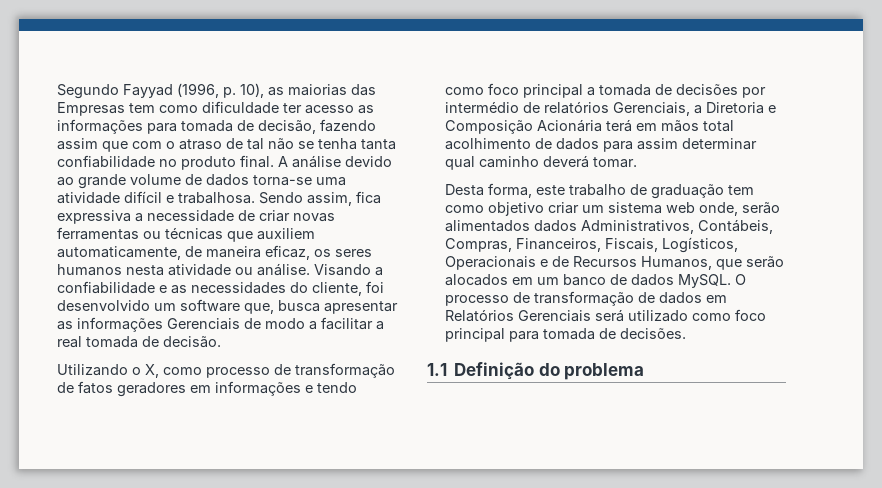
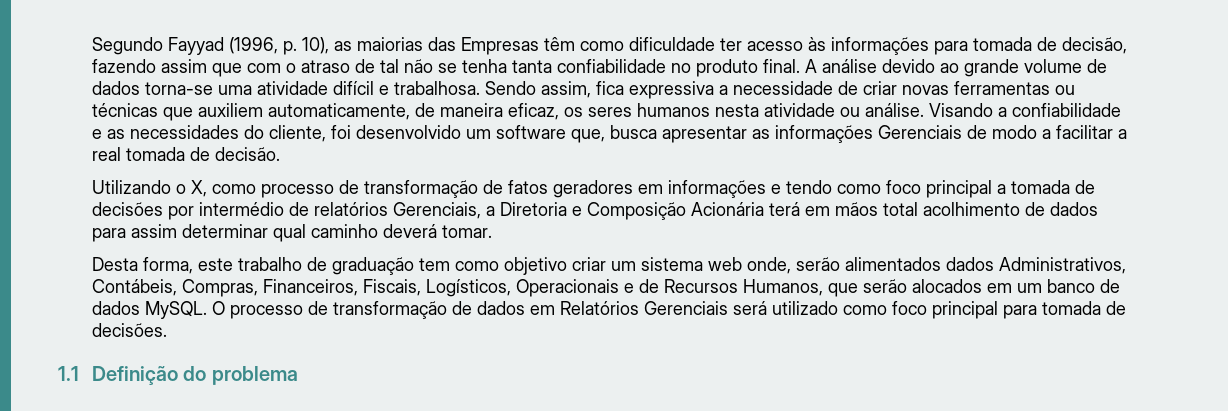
[129,103,156,113] tem -> [544,37,576,51] têm
[358,105,375,114] as -> [808,37,827,51] às

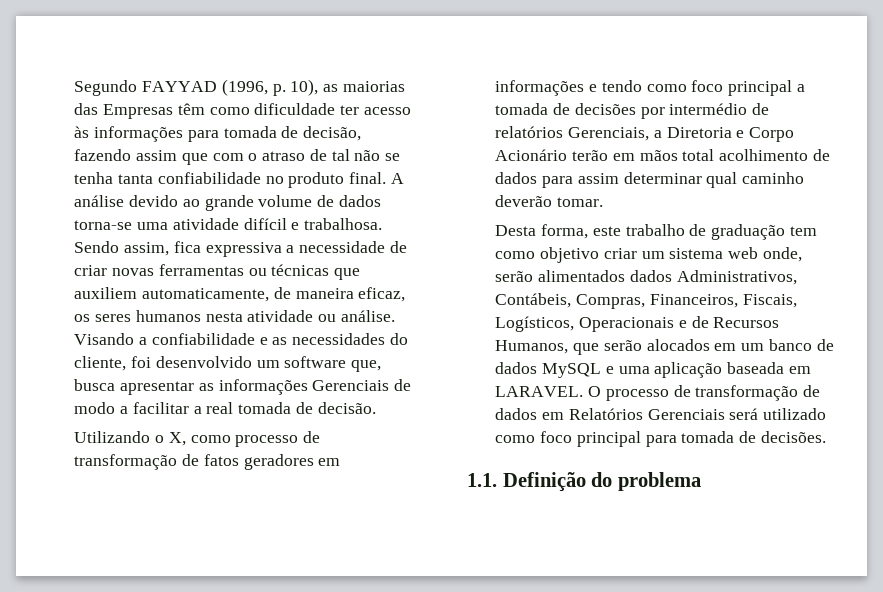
[168,37,225,55] Fayyad -> [142,81,218,92] FAYYAD
[587,202,801,220] Composição Acionária terá -> [749,127,795,142] [495,149,609,161] Corpo Acionário terão
[383,224,438,238] deverá -> [495,195,553,207] deverão
[145,301,208,319] MySQL. -> [542,362,811,378] [495,386,584,397] MySQL e uma aplicação baseada em LARAVEL.
[58,366,79,381] 1.1 -> [467,473,497,487] 1.1.

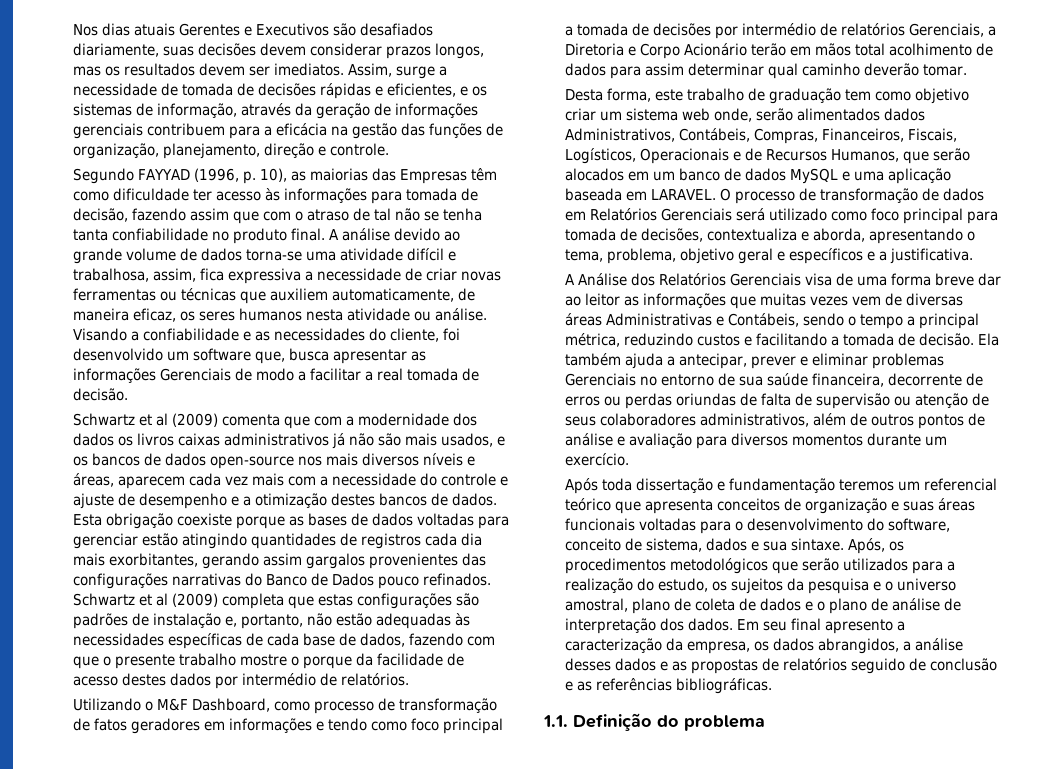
(74, 88) none -> [73,23,434,36] [73,43,485,59] [73,63,448,79] [73,83,488,99] [73,103,479,119] [73,123,504,139] [73,143,390,159] Nos dias atuais Gerentes e Executivos são desafiados diariamente, suas decisões devem considerar prazos longos, mas os resultados devem ser imediatos. Assim, surge a necessidade de tomada de decisões rápidas e eficientes, e os sistemas de informação, através da geração de informações gerenciais contribuem para a eficácia na gestão das funções de organização, planejamento, direção e controle. //
[304,218,383,230] [74,241,120,253] trabalhosa. Sendo -> [73,268,150,282] trabalhosa,
(376, 408) none -> [73,413,478,429] [73,433,506,449] [73,453,476,469] [73,473,509,489] [73,493,498,509] [73,513,510,529] [73,533,483,549] [73,553,487,569] [73,573,492,589] [73,593,480,609] [73,613,471,629] [73,633,496,649] [73,653,465,669] [73,673,410,689] // Schwartz et al (2009) comenta que com a modernidade dos dados os livros caixas administrativos já não são mais usados, e os bancos de dados open-source nos mais diversos níveis e áreas, aparecem cada vez mais com a necessidade do controle e ajuste de desempenho e a otimização destes bancos de dados. Esta obrigação coexiste porque as bases de dados voltadas para gerenciar estão atingindo quantidades de registros cada dia mais exorbitantes, gerando assim gargalos provenientes das configurações narrativas do Banco de Dados pouco refinados. Schwartz et al (2009) completa que estas configurações são padrões de instalação e, portanto, não estão adequadas às necessidades específicas de cada base de dados, fazendo com que o presente trabalho mostre o porque da facilidade de acesso destes dados por intermédio de relatórios.
[168,432,186,446] X, -> [157,698,271,712] M&F Dashboard,
[760,431,826,443] decisões. -> [641,228,976,244] [565,248,974,264] [565,273,1002,286] [565,293,964,309] [565,313,980,329] [565,333,1000,347] [565,353,945,369] [565,373,984,387] [565,393,990,409] [565,413,986,429] [565,433,948,449] [565,453,630,466] [565,478,998,494] [565,498,976,514] [565,518,951,534] [565,538,905,554] [565,558,956,574] [565,578,957,594] [565,598,962,614] [565,618,906,634] [565,638,964,654] [565,658,998,674] [565,678,773,694] decisões, contextualiza e aborda, apresentando o tema, problema, objetivo geral e específicos e a justificativa. // A Análise dos Relatórios Gerenciais visa de uma forma breve dar ao leitor as informações que muitas vezes vem de diversas áreas Administrativas e Contábeis, sendo o tempo a principal métrica, reduzindo custos e facilitando a tomada de decisão. Ela também ajuda a antecipar, prever e eliminar problemas Gerenciais no entorno de sua saúde financeira, decorrente de erros ou perdas oriundas de falta de supervisão ou atenção de seus colaboradores administrativos, além de outros pontos de análise e avaliação para diversos momentos durante um exercício. // Após toda dissertação e fundamentação teremos um referencial teórico que apresenta conceitos de organização e suas áreas funcionais voltadas para o desenvolvimento do software, conceito de sistema, dados e sua sintaxe. Após, os procedimentos metodológicos que serão utilizados para a realização do estudo, os sujeitos da pesquisa e o universo amostral, plano de coleta de dados e o plano de análise de interpretação dos dados. Em seu final apresento a caracterização da empresa, os dados abrangidos, a análise desses dados e as propostas de relatórios seguido de conclusão e as referências bibliográficas.

